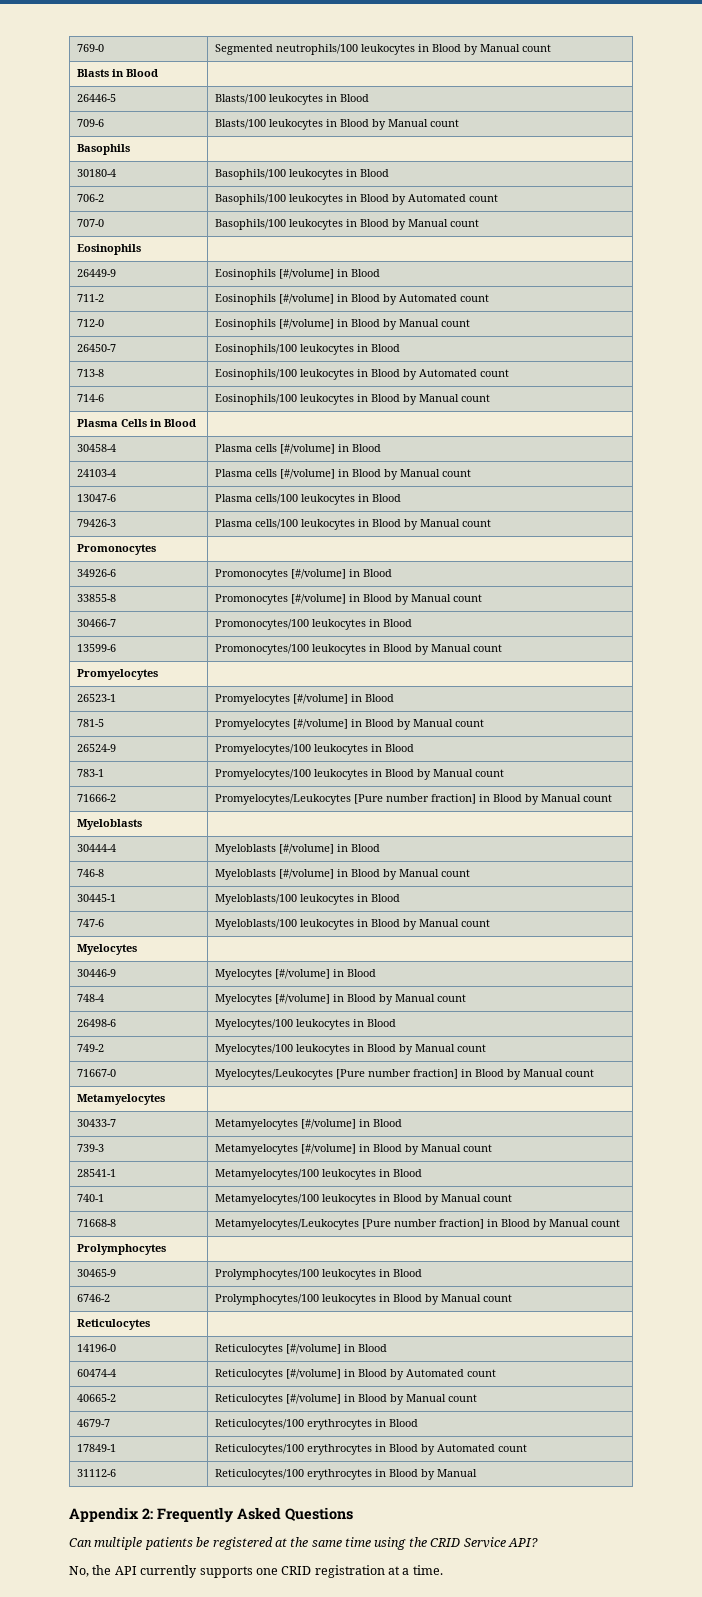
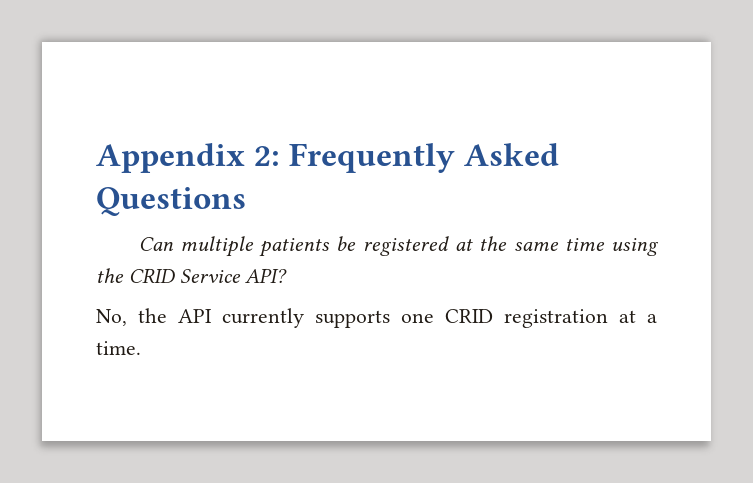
[77,44,105,52] [215,44,552,55] [77,69,159,77] [77,94,117,102] [215,94,370,105] [77,119,105,127] [215,119,460,130] [77,144,131,155] [77,169,117,177] [215,169,390,180] [77,194,105,202] [215,194,499,205] [77,219,105,227] [215,219,480,230] [77,244,142,255] [77,269,117,277] [215,269,381,280] [77,294,105,302] [215,294,490,305] [77,319,105,327] [215,319,471,330] [77,344,117,352] [215,344,401,355] [77,369,105,377] [215,369,510,380] [77,394,105,402] [215,394,491,405] [77,419,197,427] [77,444,117,452] [215,444,382,454] [77,469,117,477] [215,469,472,480] [77,494,117,502] [215,494,402,505] [77,519,117,527] [215,519,492,530] [77,544,157,555] [77,569,117,577] [215,569,393,580] [77,594,117,602] [215,594,483,605] [77,619,117,627] [215,619,413,630] [77,644,117,652] [215,644,503,655] [77,669,159,680] [77,694,117,702] [215,694,395,705] [77,719,105,727] [215,719,485,730] [77,744,117,752] [215,744,415,755] [77,769,105,777] [215,769,505,780] [77,794,117,802] [215,794,613,805] [77,819,143,830] [77,844,117,852] [215,844,381,855] [77,869,105,877] [215,869,471,880] [77,894,117,902] [215,894,401,905] [77,919,105,927] [215,919,491,930] [77,944,138,955] [77,969,117,977] [215,969,377,980] [77,994,105,1002] [215,994,467,1005] [77,1019,117,1027] [215,1019,397,1030] [77,1044,105,1052] [215,1044,487,1055] [77,1069,117,1077] [215,1069,595,1080] [77,1094,166,1105] [77,1119,117,1127] [215,1119,403,1130] [77,1144,105,1152] [215,1144,493,1155] [77,1169,117,1177] [215,1169,423,1180] [77,1194,105,1202] [215,1194,513,1205] [77,1219,117,1227] [215,1219,621,1230] [77,1244,167,1255] [77,1269,117,1277] [215,1269,423,1280] [77,1294,111,1302] [215,1294,513,1305] [77,1319,151,1330] [77,1344,117,1352] [215,1344,388,1355] [77,1369,117,1377] [215,1369,497,1380] [77,1394,117,1402] [215,1394,478,1405] [77,1419,111,1427] [215,1419,419,1430] [77,1444,117,1452] [215,1444,528,1455] [77,1469,117,1477] [215,1469,478,1480] 769-0 | Segmented neutrophils/100 leukocytes in Blood by Manual count // Blasts in Blood | // 26446-5 | Blasts/100 leukocytes in Blood // 709-6 | Blasts/100 leukocytes in Blood by Manual count // Basophils | // 30180-4 | Basophils/100 leukocytes in Blood // 706-2 | Basophils/100 leukocytes in Blood by Automated count // 707-0 | Basophils/100 leukocytes in Blood by Manual count // Eosinophils | // 26449-9 | Eosinophils [#/volume] in Blood // 711-2 | Eosinophils [#/volume] in Blood by Automated count // 712-0 | Eosinophils [#/volume] in Blood by Manual count // 26450-7 | Eosinophils/100 leukocytes in Blood // 713-8 | Eosinophils/100 leukocytes in Blood by Automated count // 714-6 | Eosinophils/100 leukocytes in Blood by Manual count // Plasma Cells in Blood | // 30458-4 | Plasma cells [#/volume] in Blood // 24103-4 | Plasma cells [#/volume] in Blood by Manual count // 13047-6 | Plasma cells/100 leukocytes in Blood // 79426-3 | Plasma cells/100 leukocytes in Blood by Manual count // Promonocytes | // 34926-6 | Promonocytes [#/volume] in Blood // 33855-8 | Promonocytes [#/volume] in Blood by Manual count // 30466-7 | Promonocytes/100 leukocytes in Blood // 13599-6 | Promonocytes/100 leukocytes in Blood by Manual count // Promyelocytes | // 26523-1 | Promyelocytes [#/volume] in Blood // 781-5 | Promyelocytes [#/volume] in Blood by Manual count // 26524-9 | Promyelocytes/100 leukocytes in Blood // 783-1 | Promyelocytes/100 leukocytes in Blood by Manual count // 71666-2 | Promyelocytes/Leukocytes [Pure number fraction] in Blood by Manual count // Myeloblasts | // 30444-4 | Myeloblasts [#/volume] in Blood // 746-8 | Myeloblasts [#/volume] in Blood by Manual count // 30445-1 | Myeloblasts/100 leukocytes in Blood // 747-6 | Myeloblasts/100 leukocytes in Blood by Manual count // Myelocytes | // 30446-9 | Myelocytes [#/volume] in Blood // 748-4 | Myelocytes [#/volume] in Blood by Manual count // 26498-6 | Myelocytes/100 leukocytes in Blood // 749-2 | Myelocytes/100 leukocytes in Blood by Manual count // 71667-0 | Myelocytes/Leukocytes [Pure number fraction] in Blood by Manual count // Metamyelocytes | // 30433-7 | Metamyelocytes [#/volume] in Blood // 739-3 | Metamyelocytes [#/volume] in Blood by Manual count // 28541-1 | Metamyelocytes/100 leukocytes in Blood // 740-1 | Metamyelocytes/100 leukocytes in Blood by Manual count // 71668-8 | Metamyelocytes/Leukocytes [Pure number fraction] in Blood by Manual count // Prolymphocytes | // 30465-9 | Prolymphocytes/100 leukocytes in Blood // 6746-2 | Prolymphocytes/100 leukocytes in Blood by Manual count // Reticulocytes | // 14196-0 | Reticulocytes [#/volume] in Blood // 60474-4 | Reticulocytes [#/volume] in Blood by Automated count // 40665-2 | Reticulocytes [#/volume] in Blood by Manual count // 4679-7 | Reticulocytes/100 erythrocytes in Blood // 17849-1 | Reticulocytes/100 erythrocytes in Blood by Automated count // 31112-6 | Reticulocytes/100 erythrocytes in Blood by Manual // -> (96, 158) none

